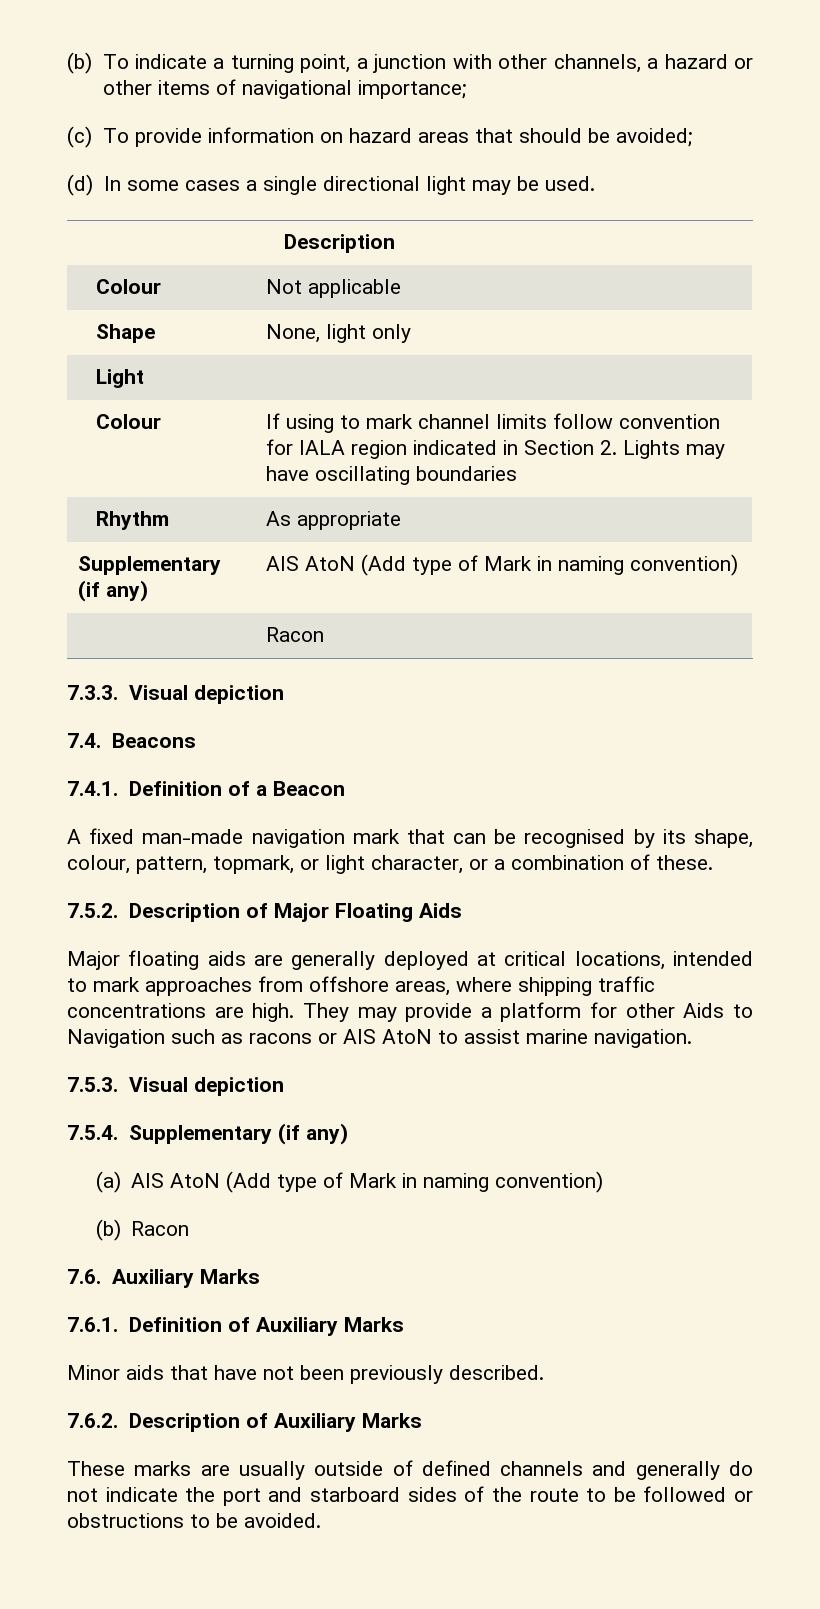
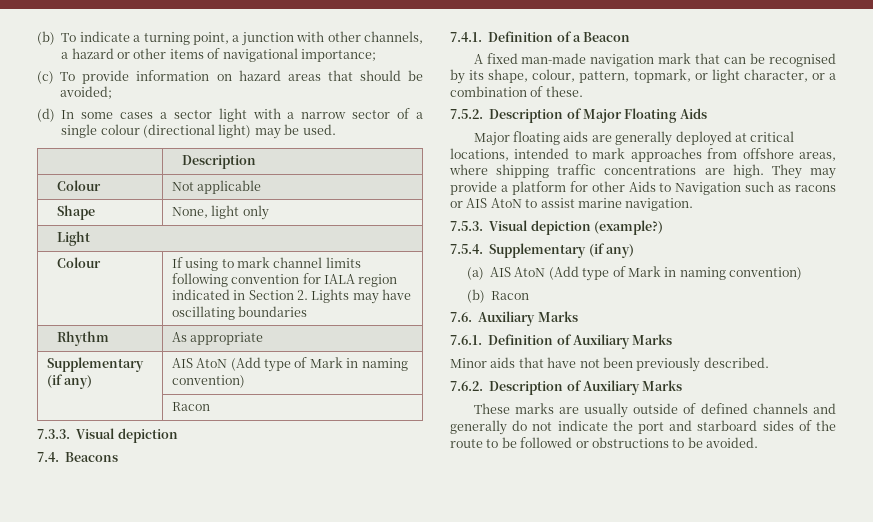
[262,176,466,195] single directional light -> [173,108,423,122] [61,124,252,138] sector light with a narrow sector of a single colour (directional light)
[553,413,614,429] follow -> [171,273,228,287] following
(284, 1086) none -> [594,220,663,235] (example?)

